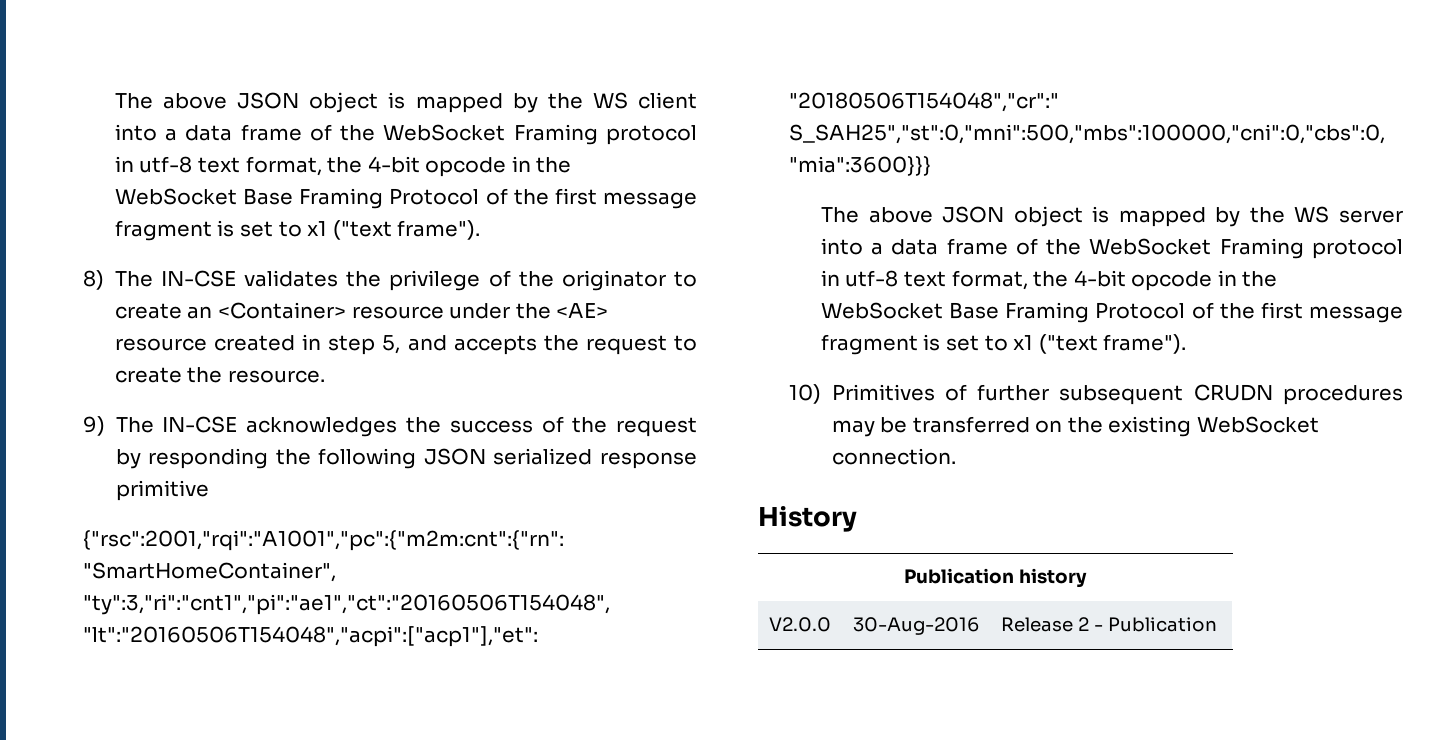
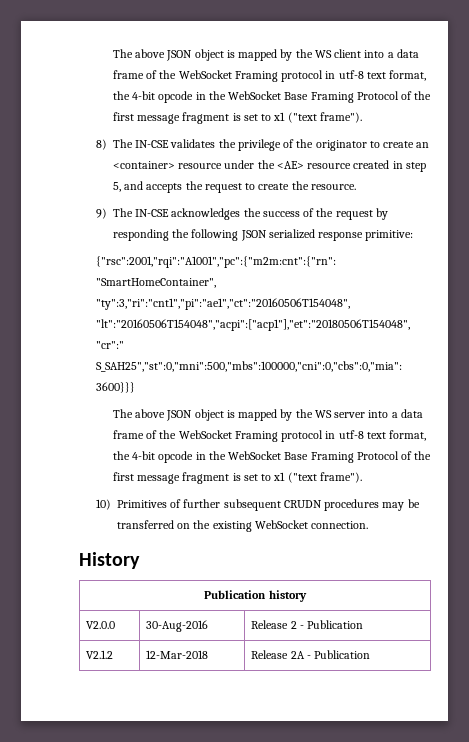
[218,302,347,319] <Container> -> [112,161,175,169] <container>
[115,480,209,501] primitive -> [365,230,414,241] primitive:
(1217, 624) none -> [86,650,114,659] [146,650,209,659] [251,650,371,659] // V2.1.2 | 12-Mar-2018 | Release 2A - Publication

